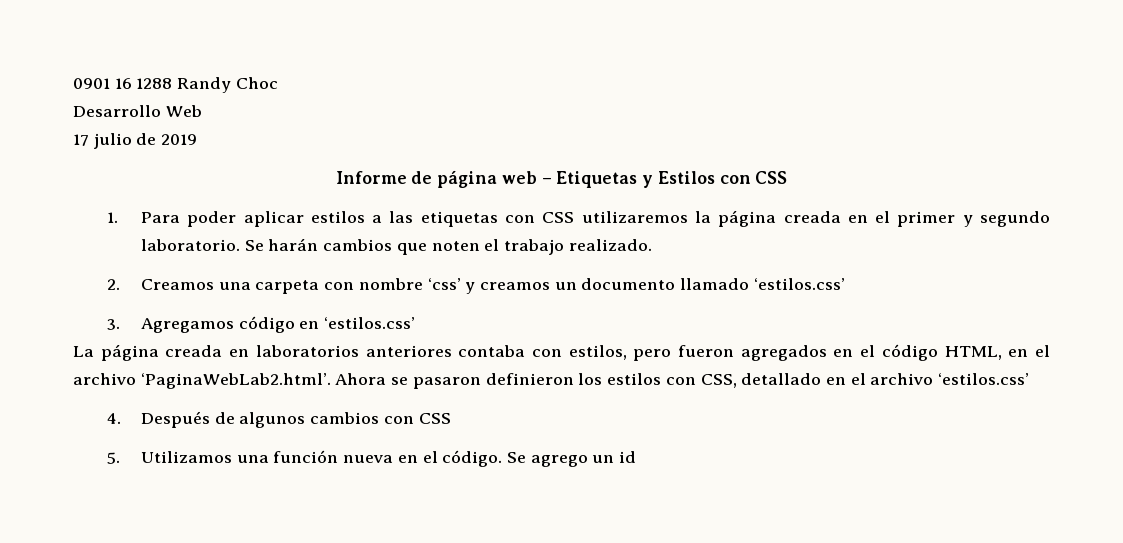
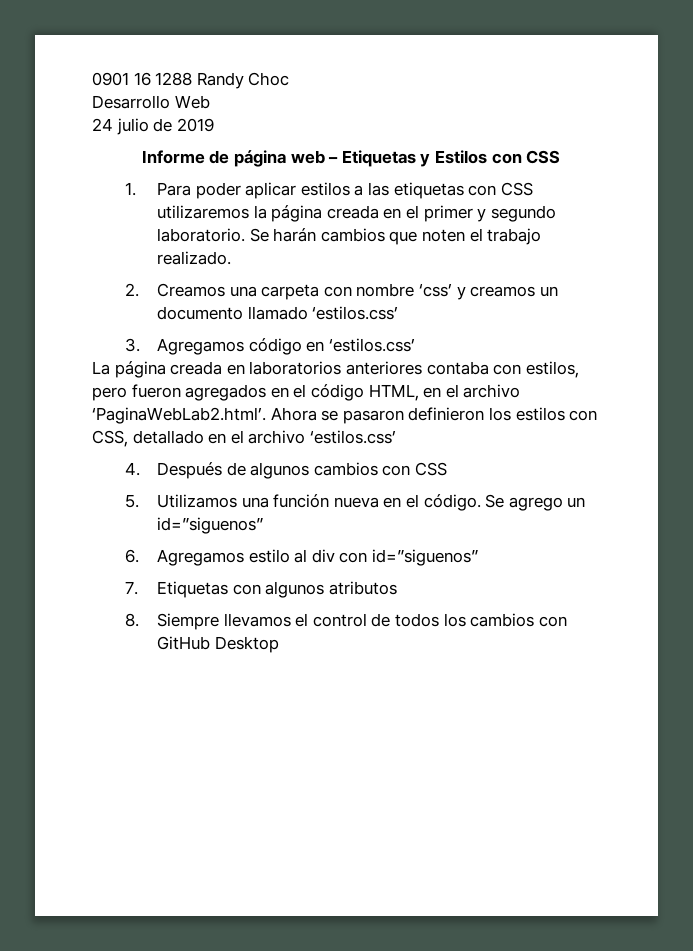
[73,134,89,146] 17 -> [92,118,113,131] 24
[619,451,637,463] id -> [157,517,264,534] [124,549,478,566] [124,581,397,598] [124,613,567,630] [157,636,279,653] id=”siguenos” // 6. Agregamos estilo al div con id=”siguenos” // 7. Etiquetas con algunos atributos // 8. Siempre llevamos el control de todos los cambios con GitHub Desktop

